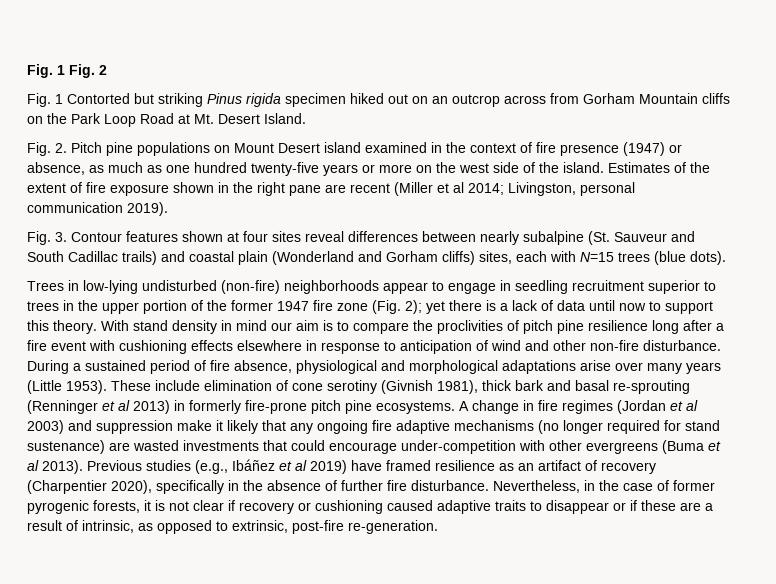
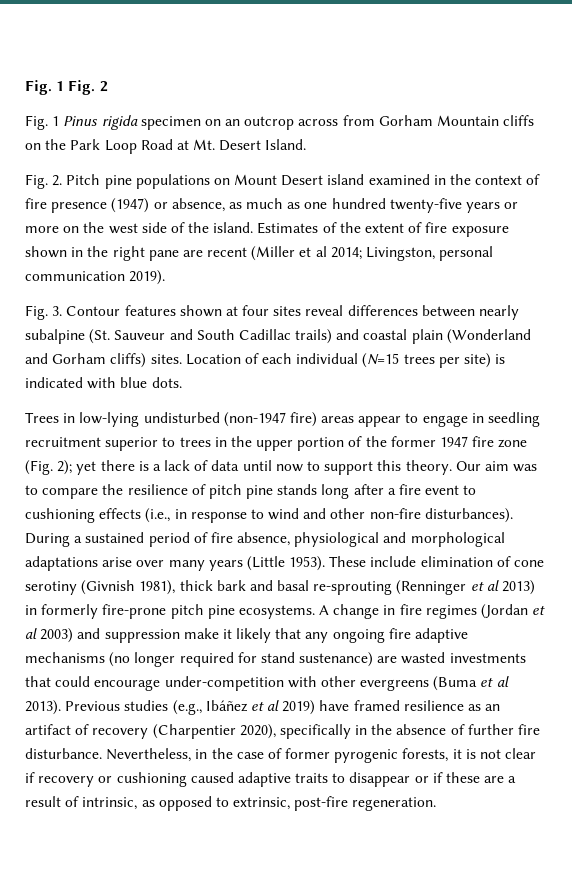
[67,93,203,107] Contorted but striking -> (60, 121) none
[350,93,408,104] hiked out -> (201, 123) none
[479,251,726,265] sites, each with N=15 trees (blue dots). -> [150,353,506,368] [25,377,182,389] sites. Location of each individual (N=15 trees per site) is indicated with blue dots.
[221,280,379,294] (non-fire) neighborhoods -> [223,412,355,427] (non-1947 fire) areas
[101,320,333,334] With stand density in mind our aim is -> [455,461,538,472] Our aim was
[437,320,503,334] proclivities -> [127,484,188,495] resilience
[588,320,648,331] resilience -> [277,484,318,495] stands
[89,340,115,351] with -> [463,485,477,495] to
[237,340,302,351] elsewhere -> [145,508,171,523] (i.e.,
[400,340,488,354] anticipation of -> (264, 514) none
[643,340,721,351] disturbance. -> [424,508,513,523] disturbances).
[348,520,438,534] re-generation. -> [352,797,437,811] regeneration.

